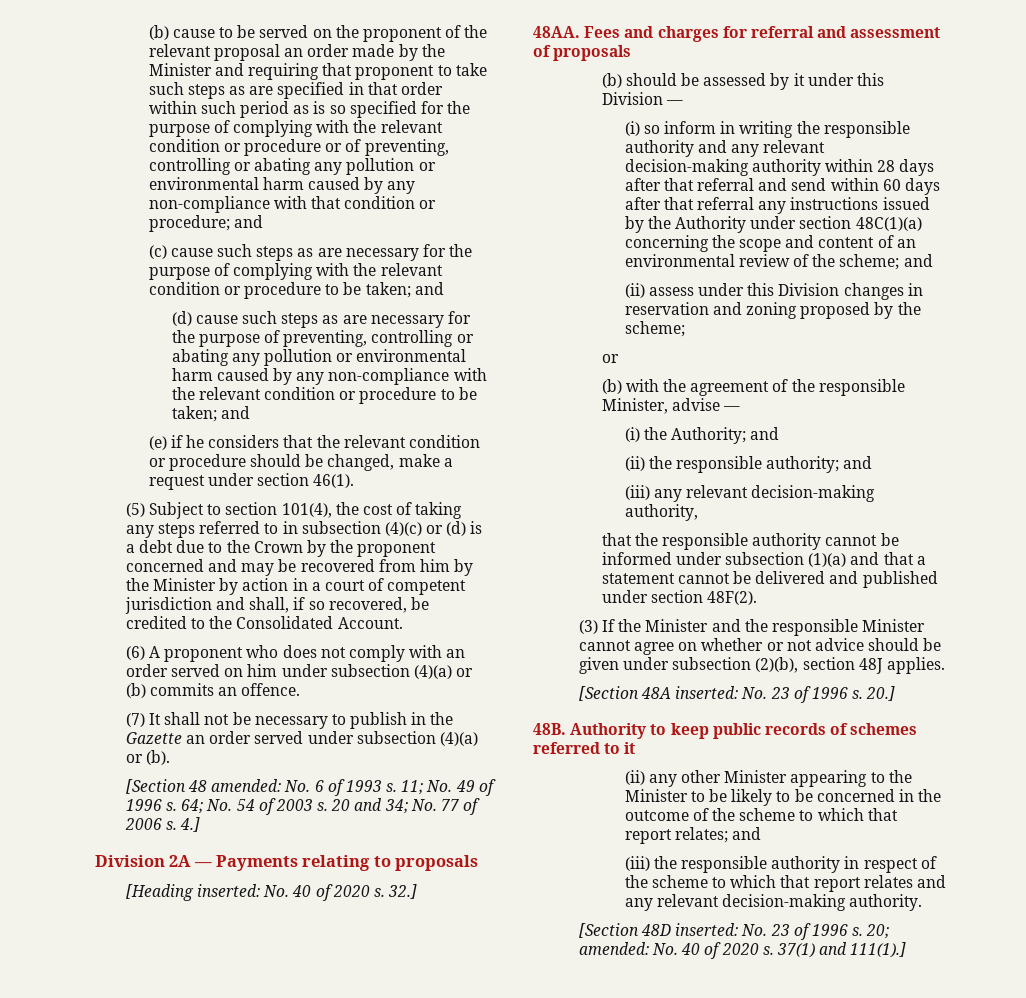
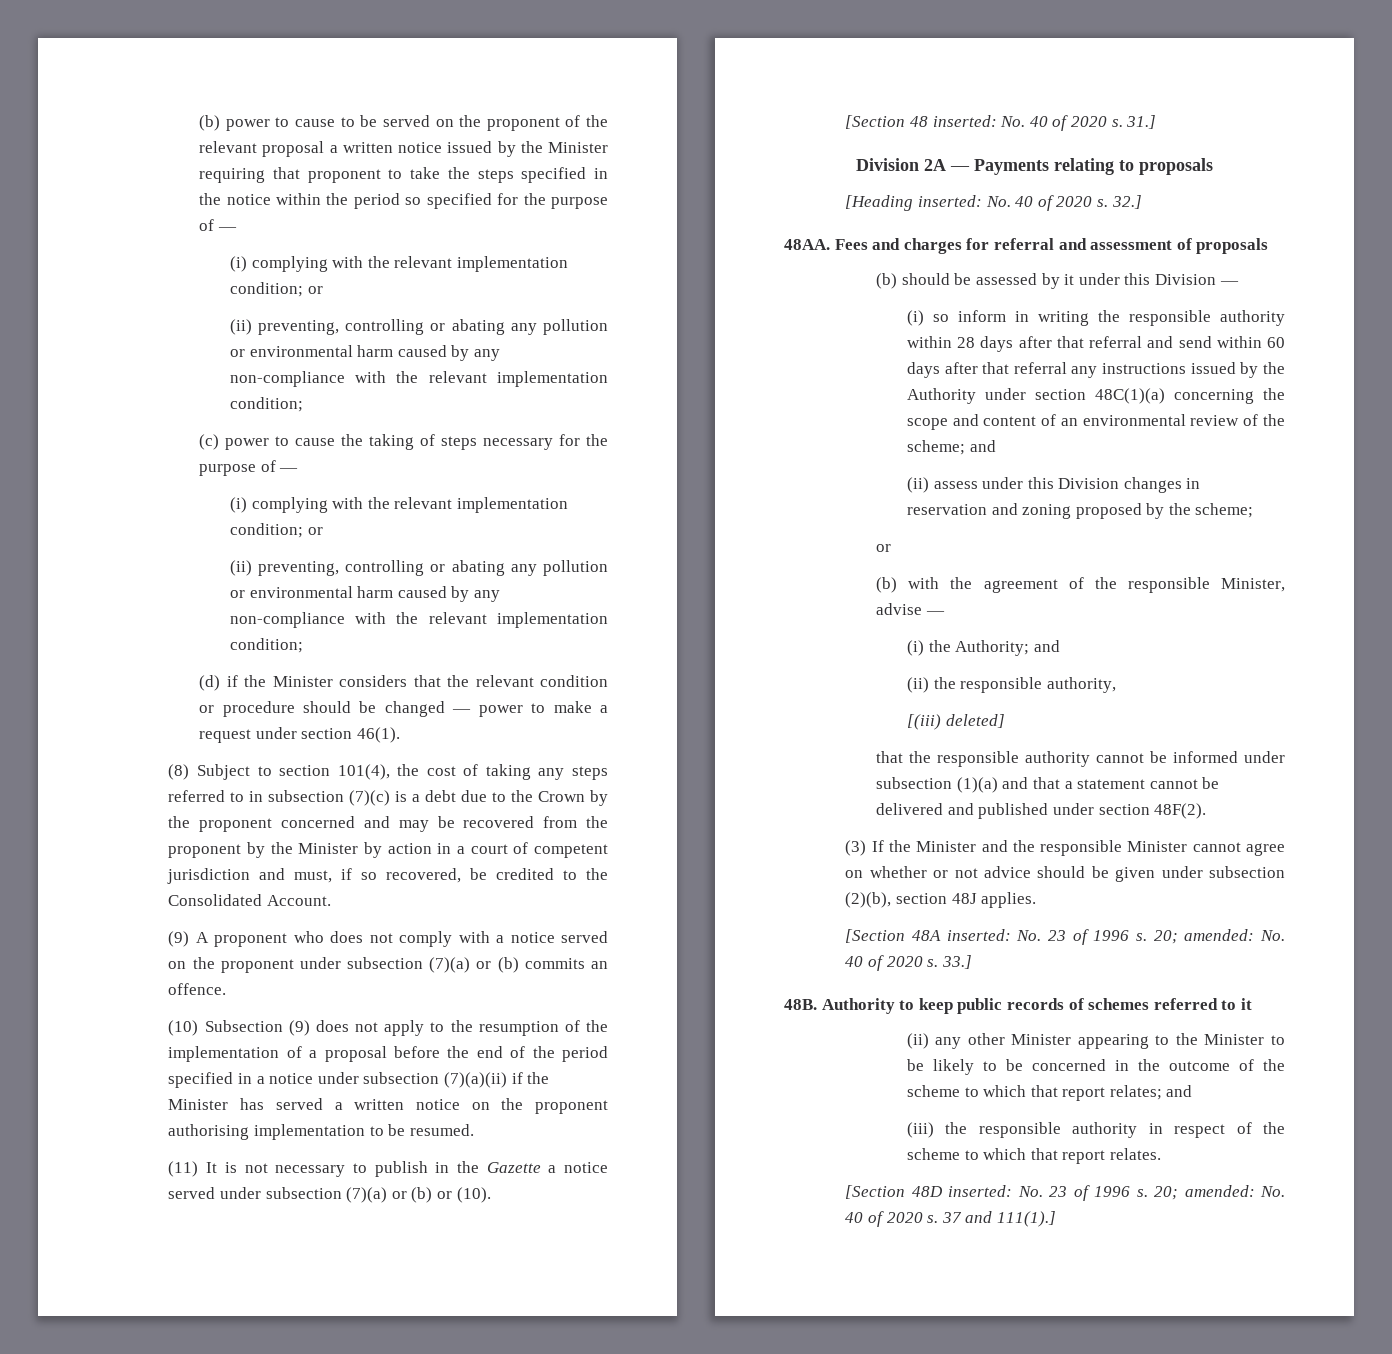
[148,25,169,40] (b) -> [199,115,290,131] (b) power to
[284,44,445,61] [148,63,244,76] an order made by the Minister and -> [329,141,608,157] a written notice issued by the Minister
[148,82,443,99] [148,101,326,118] such steps as are specified in that order within such period as is -> [447,167,608,183] [199,193,400,209] the steps specified in the notice within the period
[233,120,443,137] [148,139,449,156] [148,158,436,175] [148,177,416,194] [148,196,437,213] [148,215,263,232] [148,244,473,261] [148,263,443,280] [148,282,444,299] [171,311,471,328] [171,330,280,347] complying with the relevant condition or procedure or of preventing, controlling or abating any pollution or environmental harm caused by any non-compliance with that condition or procedure; and // (c) cause such steps as are necessary for the purpose of complying with the relevant condition or procedure to be taken; and // (d) cause such steps as are necessary for the purpose of -> [217,227,237,231] [229,256,568,272] [229,282,323,297] [229,319,252,335] — // (i) complying with the relevant implementation condition; or // (ii)
[263,387,477,404] [171,406,250,422] [148,435,205,450] condition or procedure to be taken; and // (e) if he -> [496,371,608,387] [229,397,303,412] [199,434,608,450] [199,460,299,476] [229,497,568,513] [229,523,323,538] [229,560,608,576] [229,586,500,602] [229,612,608,628] [229,638,303,653] [199,675,333,691] implementation condition; // (c) power to cause the taking of steps necessary for the purpose of — // (i) complying with the relevant implementation condition; or // (ii) preventing, controlling or abating any pollution or environmental harm caused by any non-compliance with the relevant implementation condition; // (d) if the Minister
[327,454,395,471] changed, -> [384,701,546,717] changed — power to
[125,503,145,517] (5) -> [168,764,190,780] (8)
[384,521,467,536] (4)(c) or (d) -> [349,790,391,806] (7)(c)
[419,559,450,572] him -> [586,816,608,828] [168,844,242,858] the proponent
[249,597,290,613] shall, -> [294,870,333,883] must,
[125,646,145,660] (6) -> [168,931,190,947] (9)
[446,649,466,658] [125,664,452,679] an order served on him under subsection (4)(a) -> [496,931,608,943] [168,957,471,973] a notice served on the proponent under subsection (7)(a)
[125,712,251,727] (7) It shall not be -> [168,1020,609,1036] [168,1046,609,1062] [168,1072,550,1088] [168,1098,608,1114] [168,1124,474,1140] [168,1161,268,1177] (10) Subsection (9) does not apply to the resumption of the implementation of a proposal before the end of the period specified in a notice under subsection (7)(a)(ii) if the Minister has served a written notice on the proponent authorising implementation to be resumed. // (11) It is not
[185,731,252,744] an order -> [548,1162,608,1173] a notice
[439,732,478,746] [125,750,170,765] [125,779,496,796] [125,798,481,815] [124,817,201,832] (4)(a) or (b). // [Section 48 amended: No. 6 of 1993 s. 11; No. 49 of 1996 s. 64; No. 54 of 2003 s. 20 and 34; No. 77 of 2006 s. 4.] -> [346,1187,491,1203] [845,115,1157,131] (7)(a) or (b) or (10). // [Section 48 inserted: No. 40 of 2020 s. 31.]
[697,140,826,157] [624,159,821,176] and any relevant decision-making authority -> (1285, 318) none
[766,456,873,473] [624,485,876,502] [624,504,698,521] authority; and // (iii) any relevant decision-making authority, -> [1046,677,1116,693] [906,714,1005,730] authority, // [(iii) deleted]
[866,686,896,701] 20.] -> [1153,929,1285,944] [845,955,972,971] 20; amended: No. 40 of 2020 s. 33.]
[863,875,946,888] [624,894,923,911] relates and any relevant decision-making authority. -> [1109,1148,1161,1160] relates.
[776,943,815,958] 37(1) -> [941,1212,962,1223] 37

